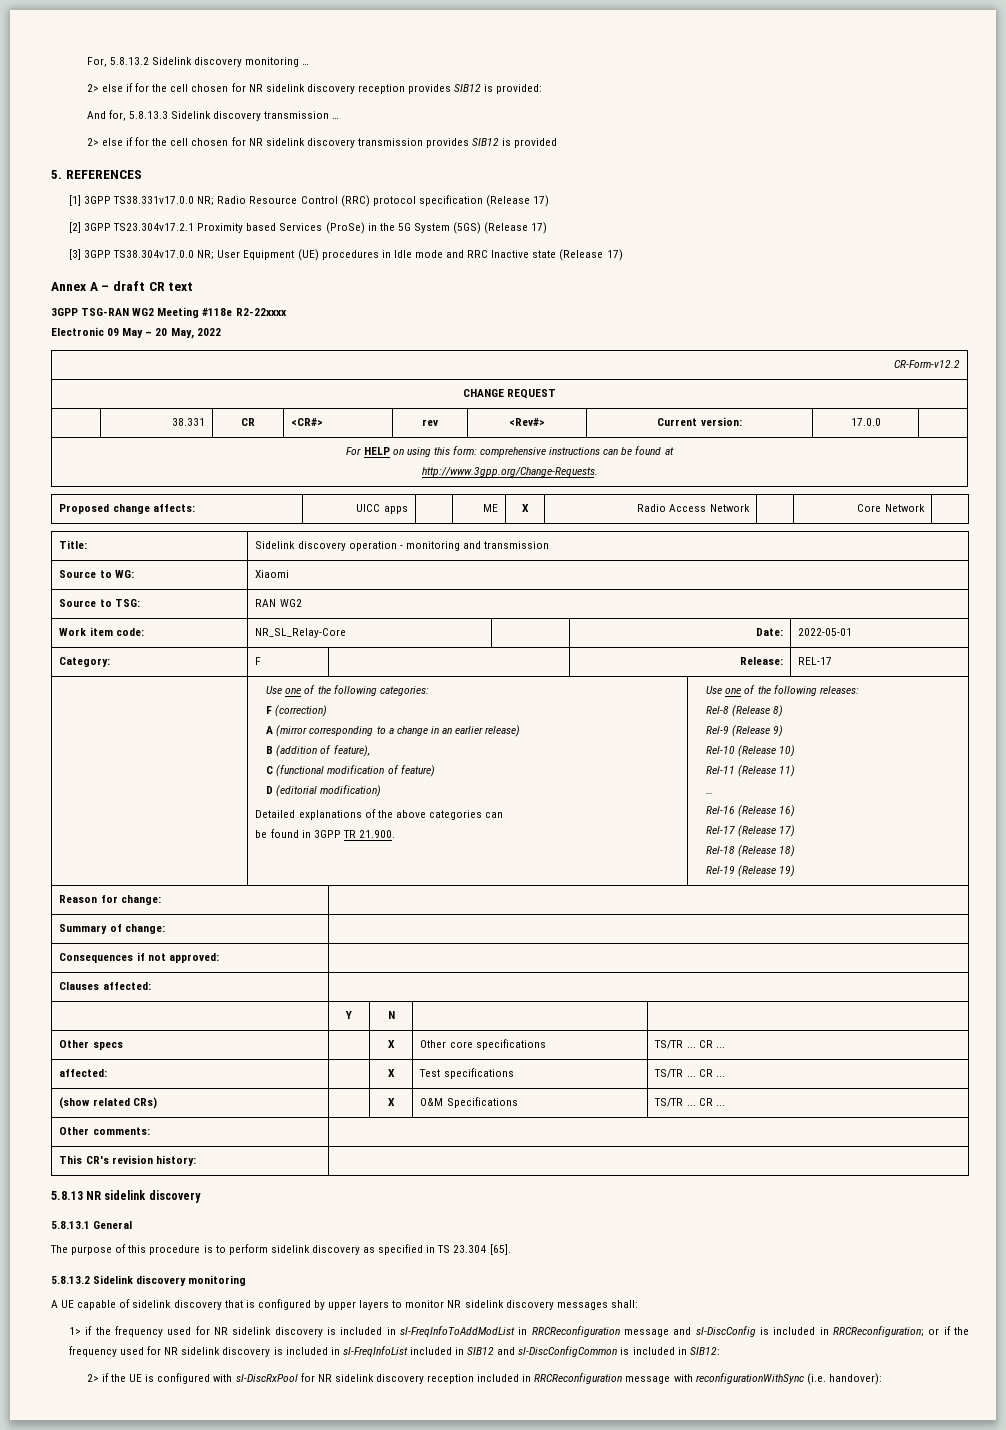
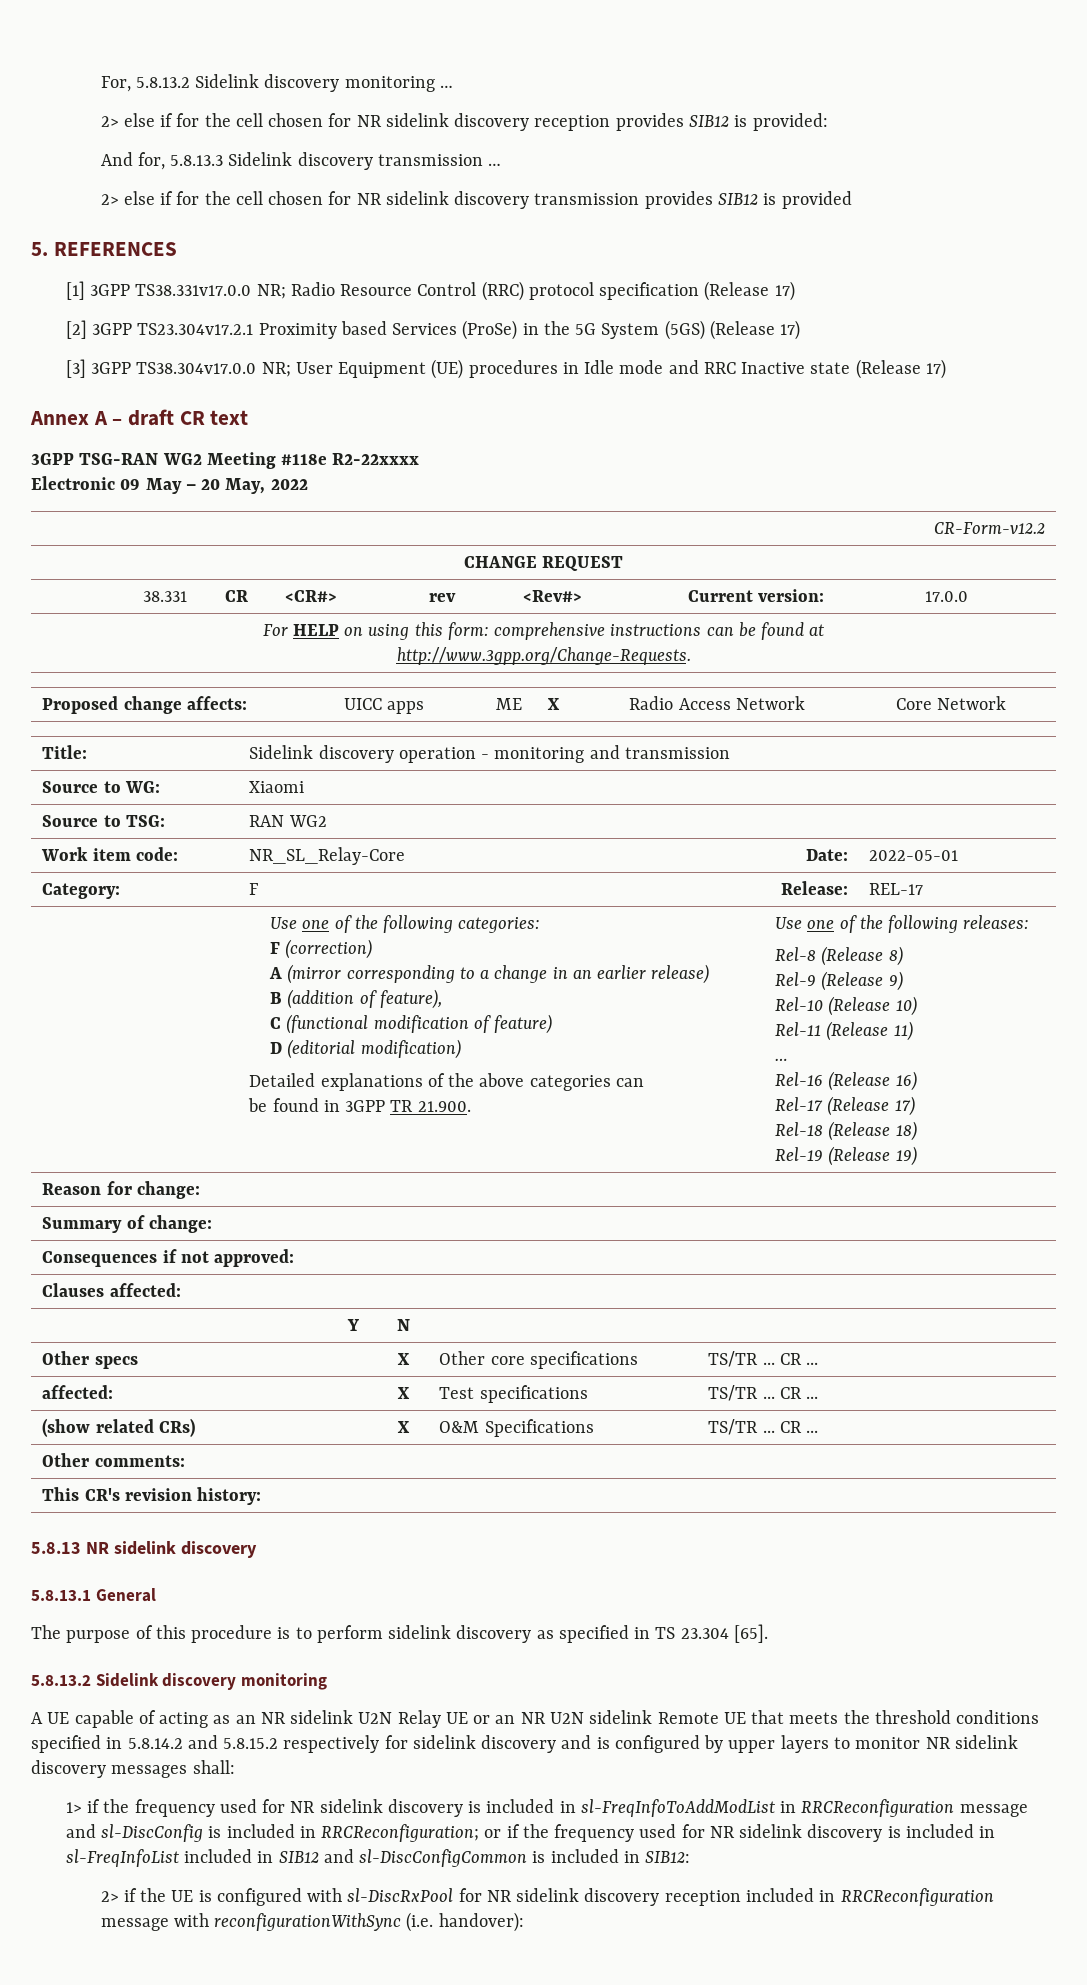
[132,1300,243,1310] sidelink discovery that -> [159,1710,1040,1728] [31,1735,592,1753] acting as an NR sidelink U2N Relay UE or an NR U2N sidelink Remote UE that meets the threshold conditions specified in 5.8.14.2 and 5.8.15.2 respectively for sidelink discovery and

